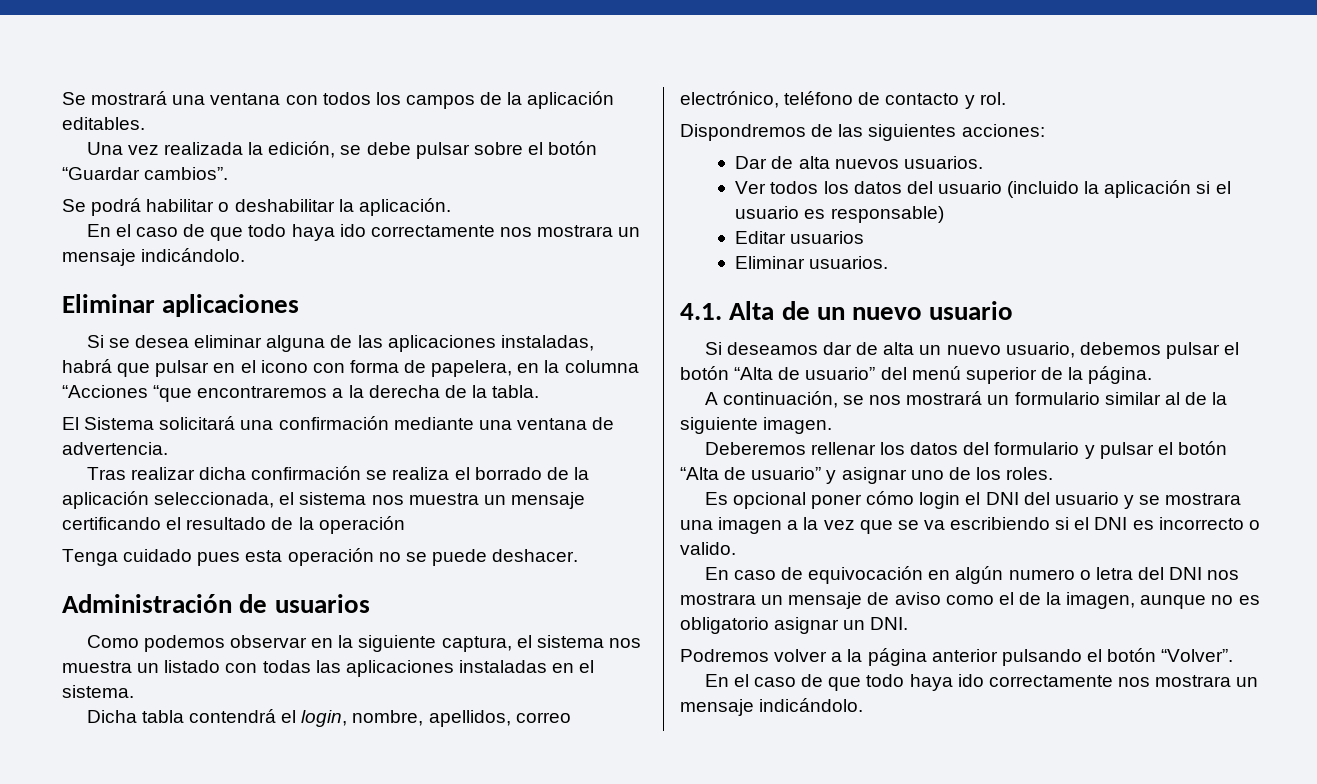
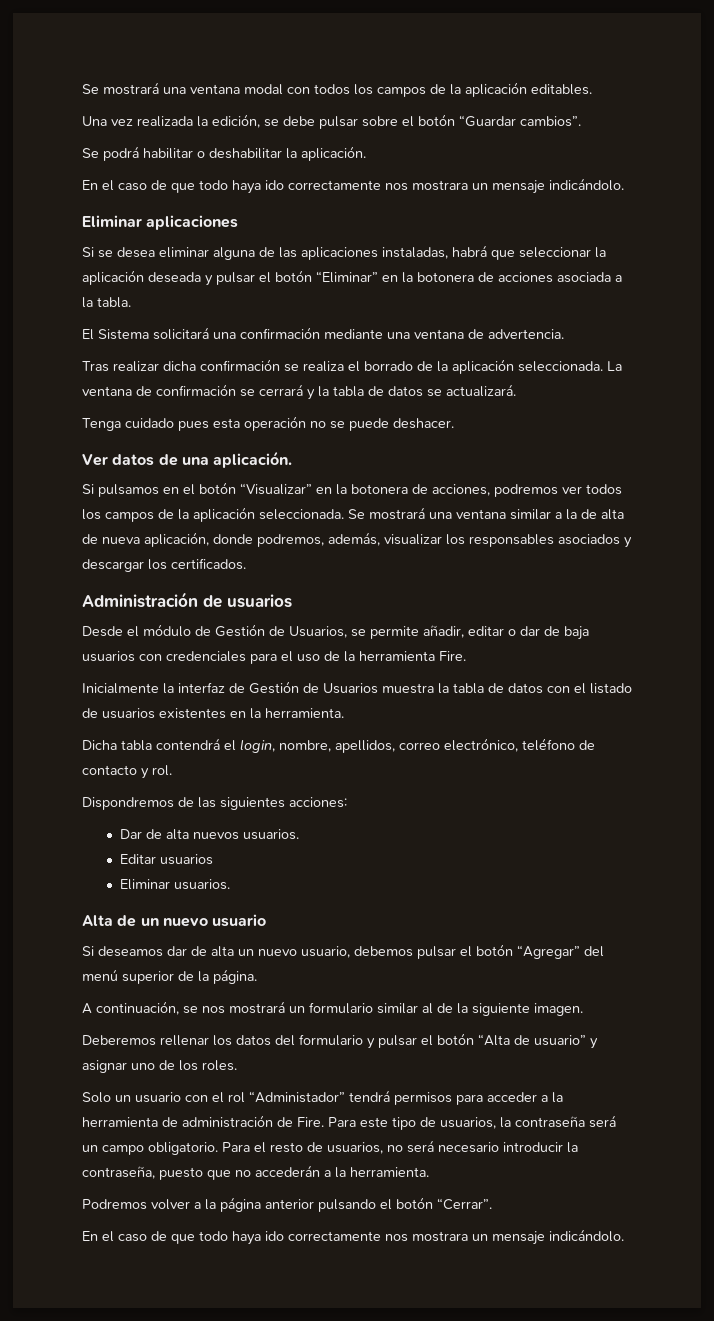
[62,91,281,105] Se mostrará una ventana -> [82,82,283,95] Se mostrará una ventana modal
[155,360,639,377] [62,385,467,402] pulsar en el icono con forma de papelera, en la columna “Acciones “que encontraremos a la derecha de -> [519,247,606,258] [82,270,622,286] seleccionar la aplicación deseada y pulsar el botón “Eliminar” en la botonera de acciones asociada a
[154,492,585,509] [62,516,405,534] seleccionada, el sistema nos muestra un mensaje certificando el resultado de la operación -> [518,361,622,372] [82,384,516,400] seleccionada. La ventana de confirmación se cerrará y la tabla de datos se actualizará.
[62,594,370,613] [86,635,641,652] [62,660,595,677] [62,685,134,698] Administración de usuarios // Como podemos observar en la siguiente captura, el sistema nos muestra un listado con todas las aplicaciones instaladas en el sistema. -> [82,451,293,468] [82,482,622,497] [82,507,624,522] [82,532,632,548] [82,558,246,572] [82,592,292,608] [82,624,589,640] [82,651,466,664] [82,681,632,694] [82,708,344,719] Ver datos de una aplicación. // Si pulsamos en el botón “Visualizar” en la botonera de acciones, podremos ver todos los campos de la aplicación seleccionada. Se mostrará una ventana similar a la de alta de nueva aplicación, donde podremos, además, visualizar los responsables asociados y descargar los certificados. // Administración de usuarios // Desde el módulo de Gestión de Usuarios, se permite añadir, editar o dar de baja usuarios con credenciales para el uso de la herramienta Fire. // Inicialmente la interfaz de Gestión de Usuarios muestra la tabla de datos con el listado de usuarios existentes en la herramienta.
[735,180,1231,198] [735,206,944,223] // Ver todos los datos del usuario (incluido la aplicación si el usuario es responsable) -> (300, 834) none
[680,303,722,320] 4.1. -> (231, 884) none
[734,367,876,380] “Alta de usuario” -> [517,945,580,959] “Agregar”
[704,491,1242,509] [680,517,1260,534] [680,542,736,555] [704,566,1240,584] [680,592,1260,609] [680,617,909,634] Es opcional poner cómo login el DNI del usuario y se mostrara una imagen a la vez que se va escribiendo si el DNI es incorrecto o valido. // En caso de equivocación en algún numero o letra del DNI nos mostrara un mensaje de aviso como el de la imagen, aunque no es obligatorio asignar un DNI. -> [82,1090,563,1105] [82,1115,616,1130] [82,1140,578,1155] [82,1165,429,1180] Solo un usuario con el rol “Administador” tendrá permisos para acceder a la herramienta de administración de Fire. Para este tipo de usuarios, la contraseña será un campo obligatorio. Para el resto de usuarios, no será necesario introducir la contraseña, puesto que no accederán a la herramienta.
[1161,649,1234,662] “Volver”. -> [437,1198,492,1210] “Cerrar”.

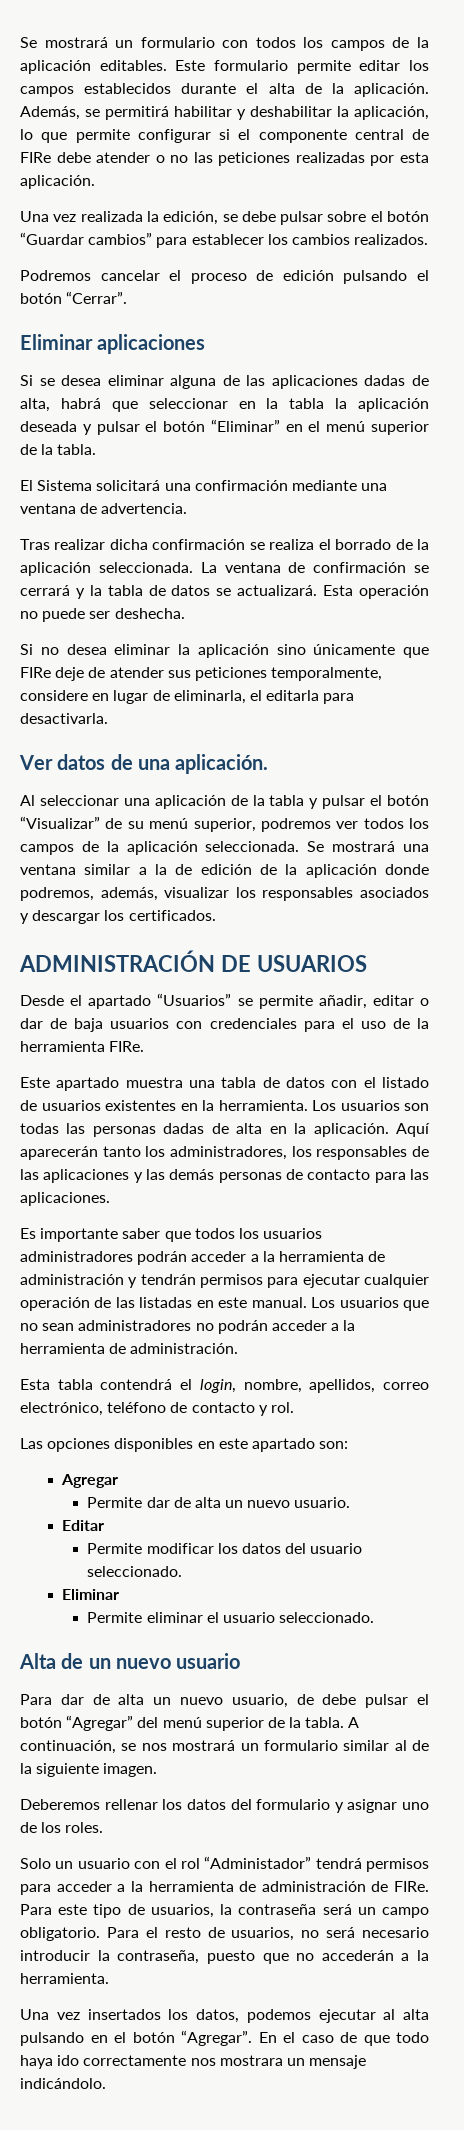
[82,82,283,95] Se mostrará una ventana modal -> [20,37,215,48] Se mostrará un formulario
(592, 89) none -> [175,60,430,74] [20,83,430,97] [20,106,429,120] [20,129,429,143] [20,152,429,166] [20,175,95,189] Este formulario permite editar los campos establecidos durante el alta de la aplicación. Además, se permitirá habilitar y deshabilitar la aplicación, lo que permite configurar si el componente central de FIRe debe atender o no las peticiones realizadas por esta aplicación.
[520,116,581,127] [82,146,366,161] [82,178,624,194] cambios”. // Se podrá habilitar o deshabilitar la aplicación. // En el caso de que todo haya ido correctamente nos mostrara un mensaje indicándolo. -> [88,232,429,248] [20,270,429,284] [20,291,128,304] cambios” para establecer los cambios realizados. // Podremos cancelar el proceso de edición pulsando el botón “Cerrar”.
[382,245,591,260] instaladas, habrá que seleccionar -> [364,375,429,386] [20,398,325,412] dadas de alta, habrá que seleccionar en la tabla
[402,272,622,283] la botonera de acciones asociada a -> [308,421,429,435] [20,444,37,455] el menú superior de
[82,416,454,431] // Tenga cuidado pues esta operación no se puede deshacer. -> [323,585,429,599] [20,608,185,622] [20,644,429,658] [20,667,383,681] [20,690,355,704] [20,713,108,724] Esta operación no puede ser deshecha. // Si no desea eliminar la aplicación sino únicamente que FIRe deje de atender sus peticiones temporalmente, considere en lugar de eliminarla, el editarla para desactivarla.
[82,482,490,497] Si pulsamos en el botón “Visualizar” en la botonera de acciones, -> [20,795,429,809] [20,816,256,832] Al seleccionar una aplicación de la tabla y pulsar el botón “Visualizar” de su menú superior,
[601,509,624,520] [82,532,209,547] alta de nueva aplicación, -> [200,864,377,878] edición de la aplicación
[82,592,292,608] Administración de usuarios -> [19,950,367,972] ADMINISTRACIÓN DE USUARIOS
[143,624,347,638] módulo de Gestión de Usuarios, -> [88,993,232,1009] apartado “Usuarios”
[439,651,466,661] [82,681,449,694] Fire. // Inicialmente la interfaz de Gestión de Usuarios muestra la -> [109,1041,145,1052] [20,1077,215,1091] FIRe. // Este apartado muestra una
[82,740,117,750] // Dicha -> [312,1100,429,1111] [20,1123,431,1137] [20,1146,430,1160] [20,1169,429,1183] [20,1192,110,1206] [20,1228,323,1242] [20,1251,386,1265] [20,1274,429,1288] [20,1297,430,1311] [20,1320,356,1334] [20,1343,239,1354] [20,1379,50,1390] Los usuarios son todas las personas dadas de alta en la aplicación. Aquí aparecerán tanto los administradores, los responsables de las aplicaciones y las demás personas de contacto para las aplicaciones. // Es importante saber que todos los usuarios administradores podrán acceder a la herramienta de administración y tendrán permisos para ejecutar cualquier operación de las listadas en este manual. Los usuarios que no sean administradores no podrán acceder a la herramienta de administración. // Esta
[82,797,347,810] [120,829,300,840] [120,854,214,865] [120,879,231,890] Dispondremos de las siguientes acciones: // Dar de alta nuevos usuarios. // Editar usuarios // Eliminar usuarios. -> [20,1438,349,1452] [61,1474,119,1488] [87,1497,351,1508] [62,1520,105,1531] [87,1543,363,1554] [87,1566,183,1577] [62,1589,120,1600] [87,1612,375,1623] Las opciones disponibles en este apartado son: // Agregar // Permite dar de alta un nuevo usuario. // Editar // Permite modificar los datos del usuario seleccionado. // Eliminar // Permite eliminar el usuario seleccionado.
[82,946,163,957] Si deseamos -> [20,1694,52,1705] Para
[354,946,413,957] debemos -> [296,1694,357,1705] de debe
[213,969,257,984] página. // -> [305,1717,345,1728] tabla.
[378,1033,598,1049] pulsar el botón “Alta de usuario” y -> (344, 1807) none
[297,1117,324,1127] Fire. -> [394,1881,429,1892] FIRe.
[82,1197,492,1212] Podremos volver a la página anterior pulsando el botón “Cerrar”. // -> [20,2009,429,2023] [20,2030,252,2046] Una vez insertados los datos, podemos ejecutar al alta pulsando en el botón “Agregar”.

